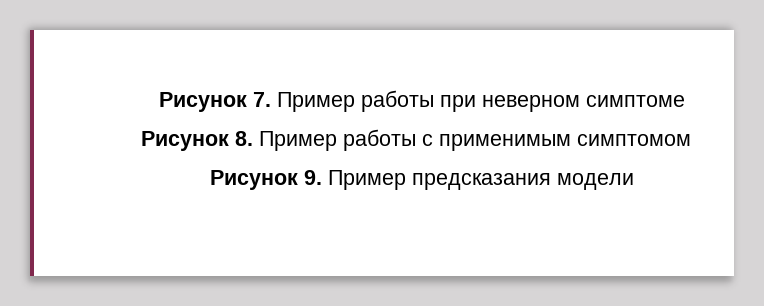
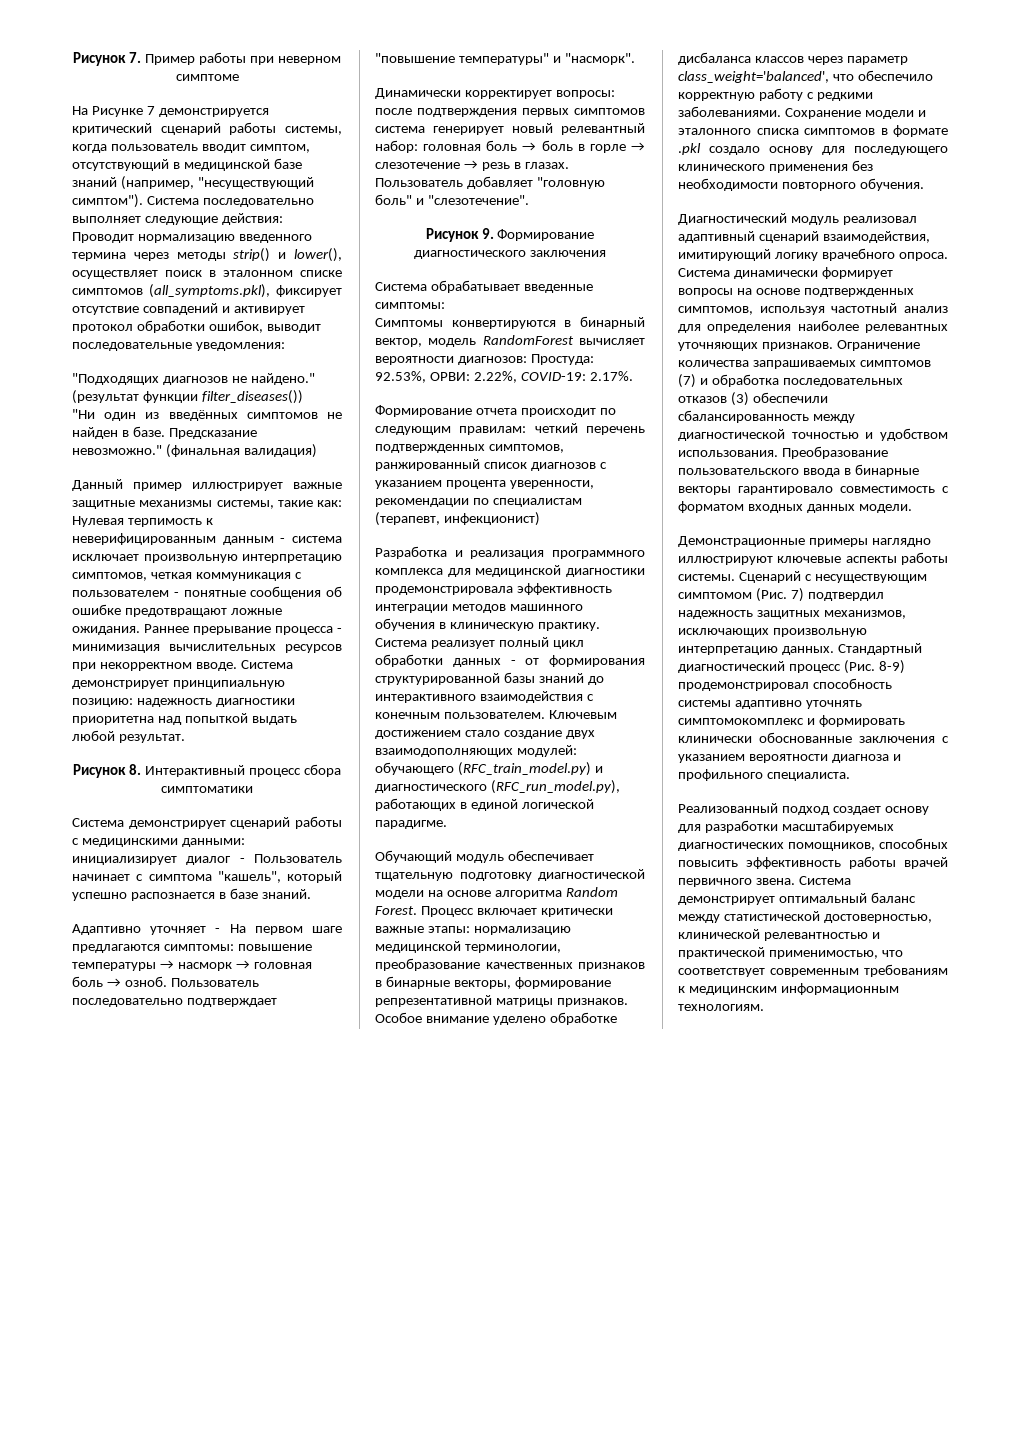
[141,129,691,151] [209,170,634,190] Рисунок 8. Пример работы с применимым симптомом // Рисунок 9. Пример предсказания модели -> [72,106,269,117] [72,122,342,135] [72,144,310,153] [72,158,302,171] [72,176,314,190] [72,194,314,208] [72,213,283,225] [72,232,312,243] [72,248,343,262] [72,270,342,279] [72,284,342,298] [72,303,305,315] [72,320,321,333] [72,342,285,351] [72,373,315,385] [72,390,303,404] [72,409,342,421] [72,426,257,439] [72,444,317,458] [72,479,342,491] [72,500,342,509] [72,516,213,527] [72,533,342,545] [72,554,342,563] [72,572,302,581] [72,586,342,599] [72,604,282,617] [72,624,342,635] [72,644,342,653] [72,660,293,671] [72,680,285,689] [72,698,295,707] [72,713,297,725] [72,730,185,743] [73,764,341,778] [161,786,253,793] [72,816,342,829] [72,838,245,847] [72,854,342,865] [72,871,342,883] [72,888,311,901] [72,924,342,935] [72,944,312,953] [72,960,312,971] [72,976,259,987] [72,998,277,1007] [375,53,635,65] [375,88,615,99] [375,108,645,117] [375,123,645,135] [375,140,645,153] [375,160,569,171] [375,176,605,189] [375,194,529,205] [425,228,595,242] [414,250,606,259] [375,280,593,293] [375,302,445,309] [375,316,645,329] [375,335,645,347] [375,354,594,365] [375,371,633,383] [375,405,616,417] [375,423,645,435] [375,444,564,453] [375,459,607,471] [375,480,594,489] [375,498,582,507] [375,512,540,526] [375,546,645,559] [375,565,645,577] [375,583,612,595] [375,604,583,613] [375,618,600,631] [375,637,584,649] [375,654,645,667] [375,672,604,685] [375,691,594,703] [375,710,617,719] [375,730,595,739] [375,745,577,757] [375,762,603,776] [375,780,620,794] [375,798,594,811] [375,820,447,829] [375,850,594,863] [375,869,645,881] [375,887,618,899] [375,906,613,917] [375,926,571,935] [375,941,561,953] [375,958,645,971] [375,976,611,989] [375,995,628,1007] [375,1012,617,1025] [678,52,908,65] [678,70,933,83] [678,88,873,101] [678,106,926,119] [678,125,948,137] [678,143,948,155] [678,160,873,173] [678,178,924,191] [678,213,917,225] [678,231,930,243] [678,248,948,261] [678,267,893,279] [678,288,914,297] [678,303,948,315] [678,320,948,333] [678,340,920,351] [678,360,931,369] [678,374,903,388] [678,392,828,406] [678,410,855,423] [678,428,948,441] [678,446,888,459] [678,464,919,477] [678,486,949,495] [678,501,912,513] [678,536,931,547] [678,552,948,565] [678,571,927,583] [678,588,884,602] [678,610,906,619] [678,628,867,637] [678,643,922,655] [678,660,905,674] [678,678,892,691] [678,700,862,709] [678,715,905,727] [678,732,949,743] [678,754,901,763] [678,769,850,781] [678,803,929,815] [678,820,894,833] [678,838,948,851] [678,856,948,869] [678,876,851,887] [678,892,916,905] [678,911,932,923] [678,929,880,941] [678,947,903,959] [678,964,948,977] [678,983,899,995] [678,1004,764,1011] На Рисунке 7 демонстрируется критический сценарий работы системы, когда пользователь вводит симптом, отсутствующий в медицинской базе знаний (например, "несуществующий симптом"). Система последовательно выполняет следующие действия: Проводит нормализацию введенного термина через методы strip() и lower(), осуществляет поиск в эталонном списке симптомов (all_symptoms.pkl), фиксирует отсутствие совпадений и активирует протокол обработки ошибок, выводит последовательные уведомления: // "Подходящих диагнозов не найдено." (результат функции filter_diseases()) // "Ни один из введённых симптомов не найден в базе. Предсказание невозможно." (финальная валидация) // Данный пример иллюстрирует важные защитные механизмы системы, такие как: Нулевая терпимость к неверифицированным данным - система исключает произвольную интерпретацию симптомов, четкая коммуникация с пользователем - понятные сообщения об ошибке предотвращают ложные ожидания. Раннее прерывание процесса - минимизация вычислительных ресурсов при некорректном вводе. Система демонстрирует принципиальную позицию: надежность диагностики приоритетна над попыткой выдать любой результат. // Рисунок 8. Интерактивный процесс сбора симптоматики // Система демонстрирует сценарий работы с медицинскими данными: инициализирует диалог - Пользователь начинает с симптома "кашель", который успешно распознается в базе знаний. // Адаптивно уточняет - На первом шаге предлагаются симптомы: повышение температуры → насморк → головная боль → озноб. Пользователь последовательно подтверждает "повышение температуры" и "насморк". // Динамически корректирует вопросы: после подтверждения первых симптомов система генерирует новый релевантный набор: головная боль → боль в горле → слезотечение → резь в глазах. Пользователь добавляет "головную боль" и "слезотечение". // Рисунок 9. Формирование диагностического заключения // Система обрабатывает введенные симптомы: // Симптомы конвертируются в бинарный вектор, модель RandomForest вычисляет вероятности диагнозов: Простуда: 92.53%, ОРВИ: 2.22%, COVID-19: 2.17%. // Формирование отчета происходит по следующим правилам: четкий перечень подтвержденных симптомов, ранжированный список диагнозов с указанием процента уверенности, рекомендации по специалистам (терапевт, инфекционист) // Разработка и реализация программного комплекса для медицинской диагностики продемонстрировала эффективность интеграции методов машинного обучения в клиническую практику. Система реализует полный цикл обработки данных - от формирования структурированной базы знаний до интерактивного взаимодействия с конечным пользователем. Ключевым достижением стало создание двух взаимодополняющих модулей: обучающего (RFC_train_model.py) и диагностического (RFC_run_model.py), работающих в единой логической парадигме. // Обучающий модуль обеспечивает тщательную подготовку диагностической модели на основе алгоритма Random Forest. Процесс включает критически важные этапы: нормализацию медицинской терминологии, преобразование качественных признаков в бинарные векторы, формирование репрезентативной матрицы признаков. Особое внимание уделено обработке дисбаланса классов через параметр class_weight='balanced', что обеспечило корректную работу с редкими заболеваниями. Сохранение модели и эталонного списка симптомов в формате .pkl создало основу для последующего клинического применения без необходимости повторного обучения. // Диагностический модуль реализовал адаптивный сценарий взаимодействия, имитирующий логику врачебного опроса. Система динамически формирует вопросы на основе подтвержденных симптомов, используя частотный анализ для определения наиболее релевантных уточняющих признаков. Ограничение количества запрашиваемых симптомов (7) и обработка последовательных отказов (3) обеспечили сбалансированность между диагностической точностью и удобством использования. Преобразование пользовательского ввода в бинарные векторы гарантировало совместимость с форматом входных данных модели. // Демонстрационные примеры наглядно иллюстрируют ключевые аспекты работы системы. Сценарий с несуществующим симптомом (Рис. 7) подтвердил надежность защитных механизмов, исключающих произвольную интерпретацию данных. Стандартный диагностический процесс (Рис. 8-9) продемонстрировал способность системы адаптивно уточнять симптомокомплекс и формировать клинически обоснованные заключения с указанием вероятности диагноза и профильного специалиста. // Реализованный подход создает основу для разработки масштабируемых диагностических помощников, способных повысить эффективность работы врачей первичного звена. Система демонстрирует оптимальный баланс между статистической достоверностью, клинической релевантностью и практической применимостью, что соответствует современным требованиям к медицинским информационным технологиям.

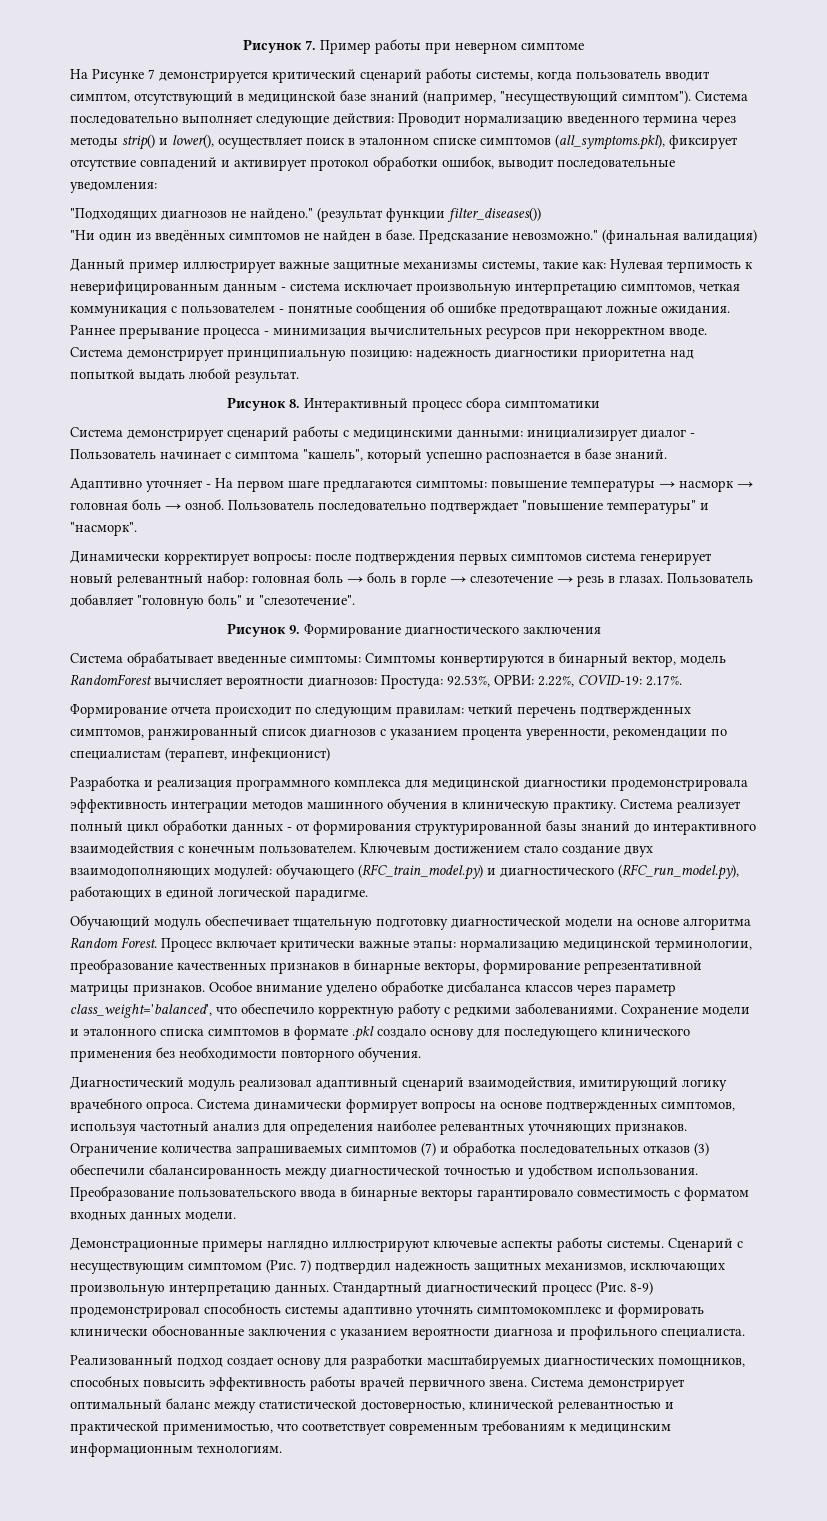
(445, 305) // -> (361, 659) none

